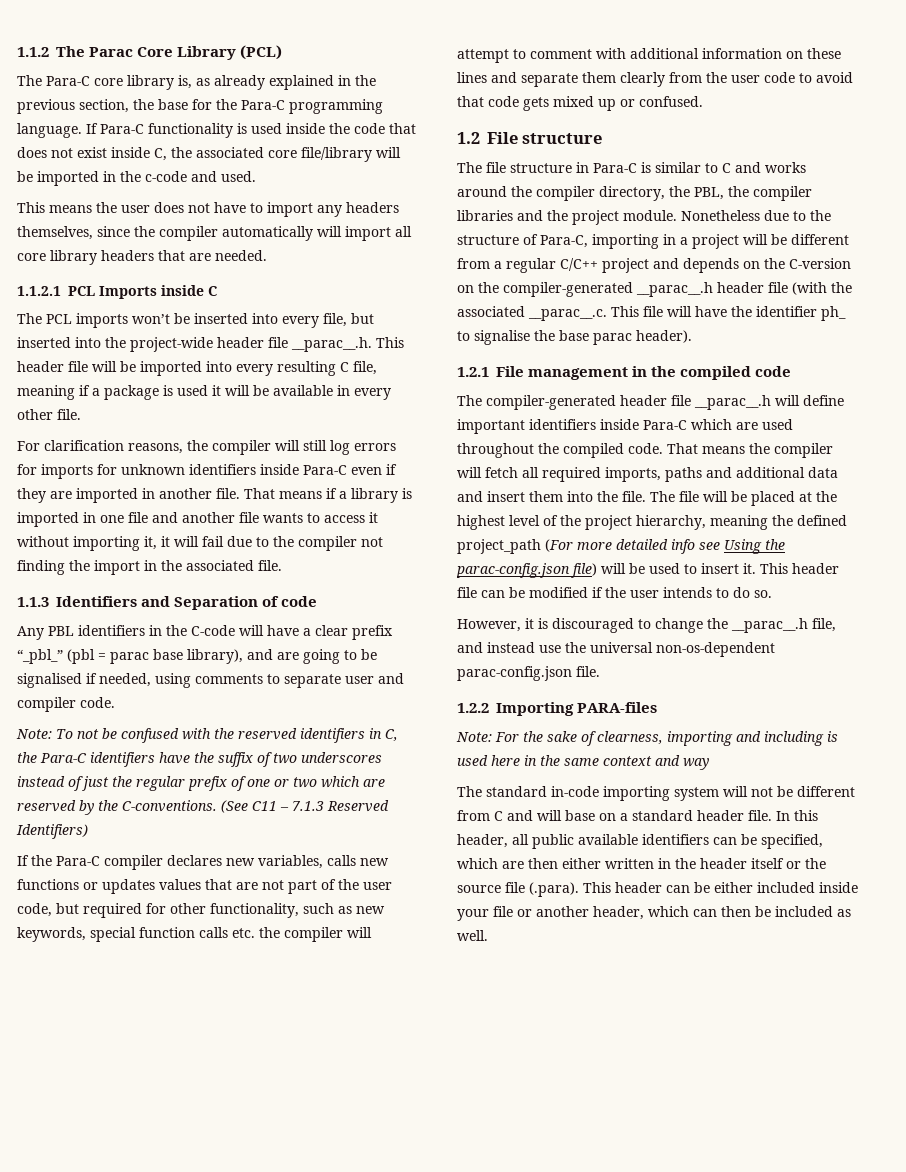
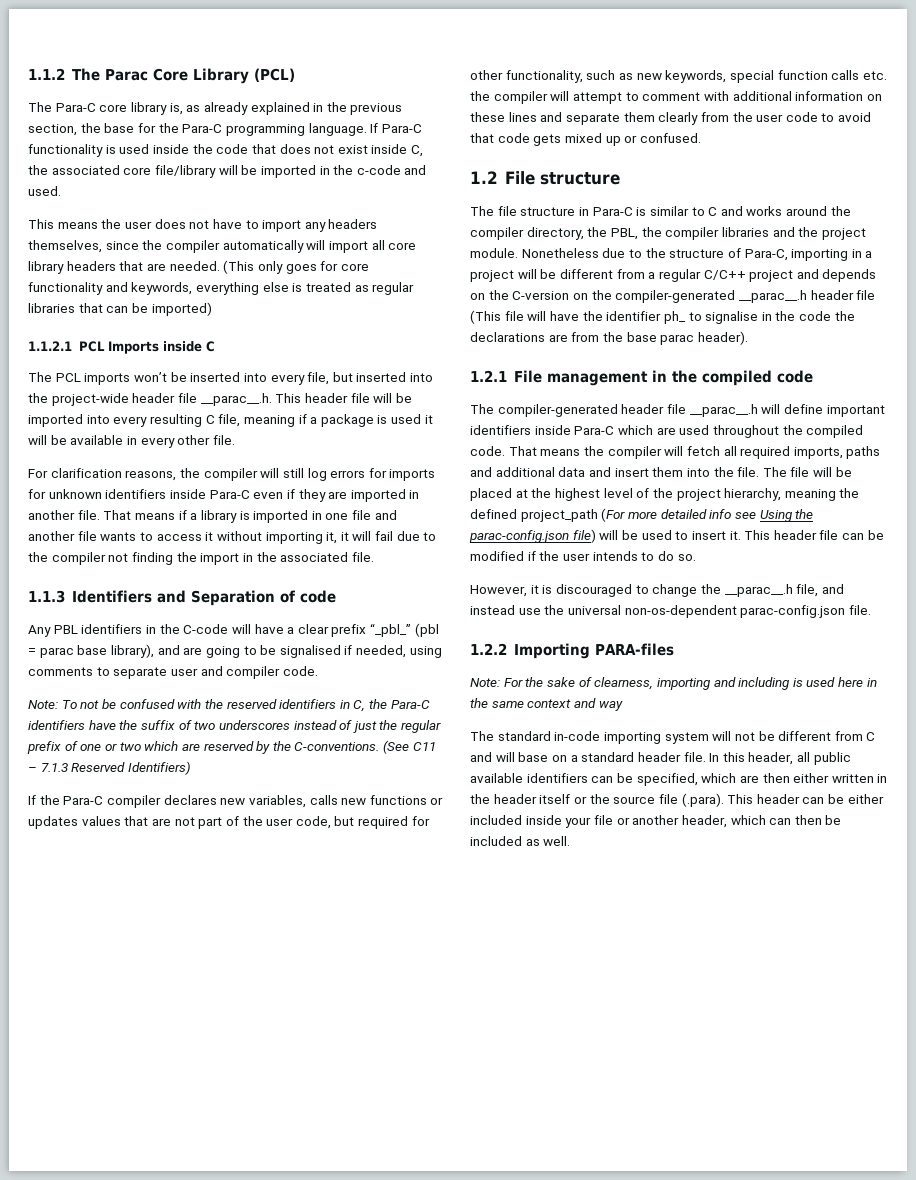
(267, 255) none -> [223,260,369,274] [28,282,415,295] [28,302,212,316] (This only goes for core functionality and keywords, everything else is treated as regular libraries that can be imported)
[792,282,852,295] [457,306,639,321] (with the associated __parac__.c. This -> [470,310,501,324] (This
(530, 337) none -> [761,311,855,321] [470,332,600,342] in the code the declarations are from

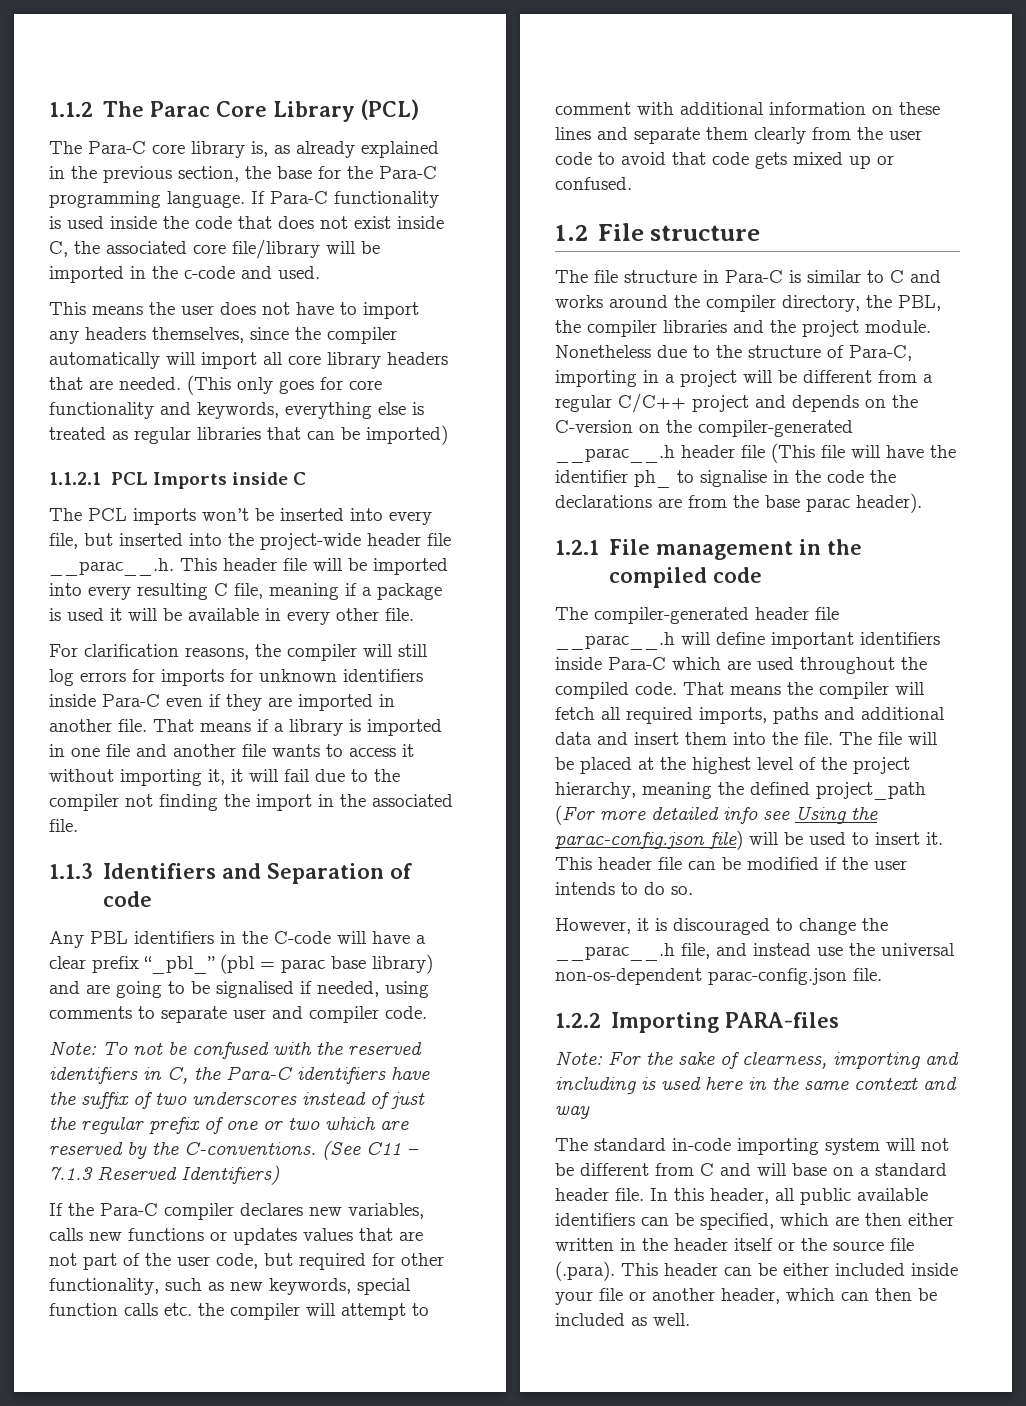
[110,644,154,658] library), -> [372,954,433,974] library)

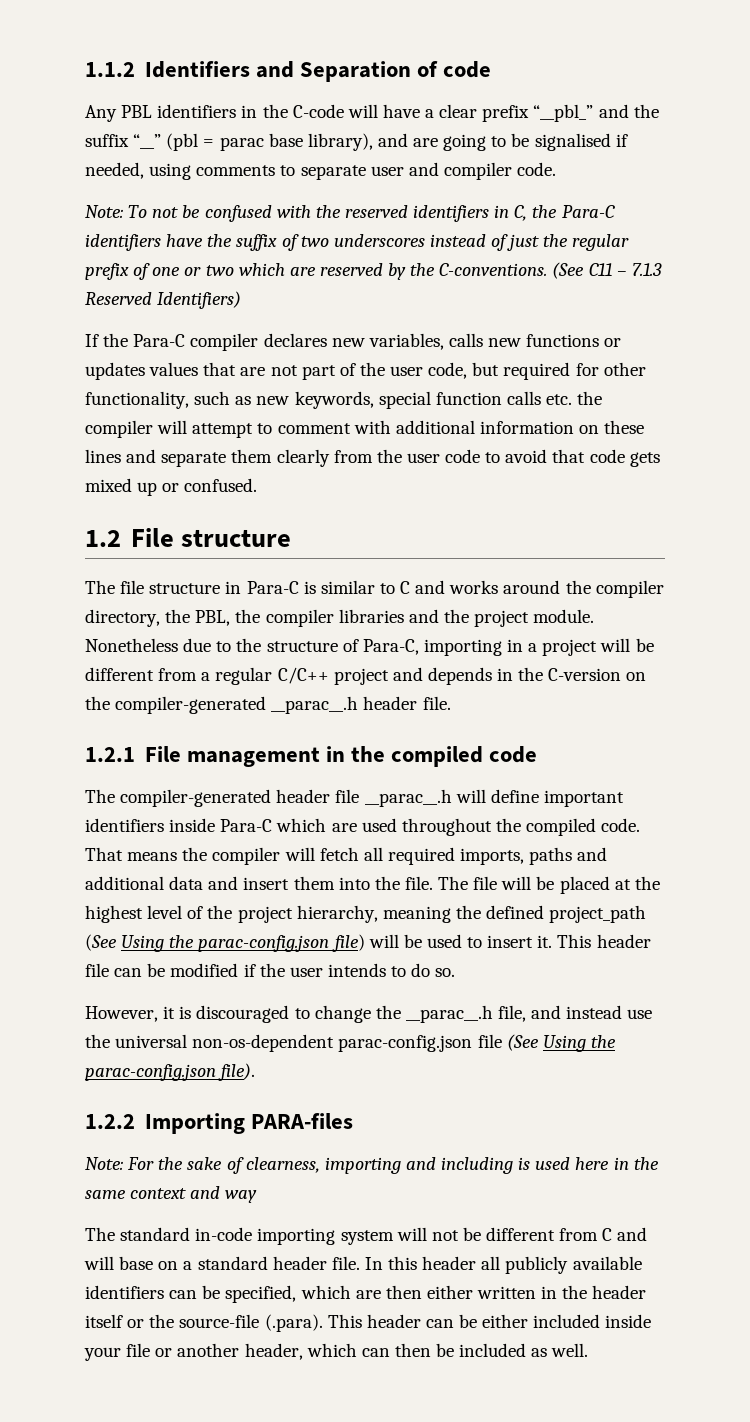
[102,99,419,122] [49,141,439,158] [49,166,437,183] [49,191,439,208] [49,216,444,229] [49,239,380,259] [49,266,320,283] [49,302,419,319] [49,327,397,344] [49,352,448,369] [49,375,382,395] [49,402,424,419] [49,425,448,445] [49,472,306,489] [49,508,432,525] [49,533,451,550] [49,558,448,576] [49,583,442,600] [49,608,414,625] [49,644,428,661] [49,669,423,686] [49,694,395,711] [49,719,442,736] [49,744,414,757] [49,769,400,786] [49,794,453,811] [49,819,78,832] [49,863,93,879] The Parac Core Library (PCL) // The Para-C core library is, as already explained in the previous section, the base for the Para-C programming language. If Para-C functionality is used inside the code that does not exist inside C, the associated core file/library will be imported in the c-code and used. // This means the user does not have to import any headers themselves, since the compiler automatically will import all core library headers that are needed. (This only goes for core functionality and keywords, everything else is treated as regular libraries that can be imported) // 1.1.2.1 PCL Imports inside C // The PCL imports won’t be inserted into every file, but inserted into the project-wide header file __parac__.h. This header file will be imported into every resulting C file, meaning if a package is used it will be available in every other file. // For clarification reasons, the compiler will still log errors for imports for unknown identifiers inside Para-C even if they are imported in another file. That means if a library is imported in one file and another file wants to access it without importing it, it will fail due to the compiler not finding the import in the associated file. // 1.1.3 -> (135, 69) none
[144,956,215,974] “_pbl_” -> [533,104,659,122] [85,134,162,149] “__pbl_” and the suffix “__”
[372,954,433,974] library) -> [307,133,373,151] library),
[865,399,886,408] on -> [497,668,514,681] in
[741,443,956,463] [555,470,896,488] [555,493,922,513] file (This file will have the identifier ph_ to signalise in the code the declarations are from the base parac header). -> [422,696,451,710] file.
[555,805,790,825] (For more detailed info see -> [85,934,117,951] (See
[853,968,882,981] file. -> [477,1034,616,1052] [85,1063,256,1081] file (See Using the parac-config.json file).
[710,1188,851,1205] header, all public -> [422,1256,569,1274] header all publicly
[833,1238,914,1251] source file -> [179,1314,260,1328] source-file

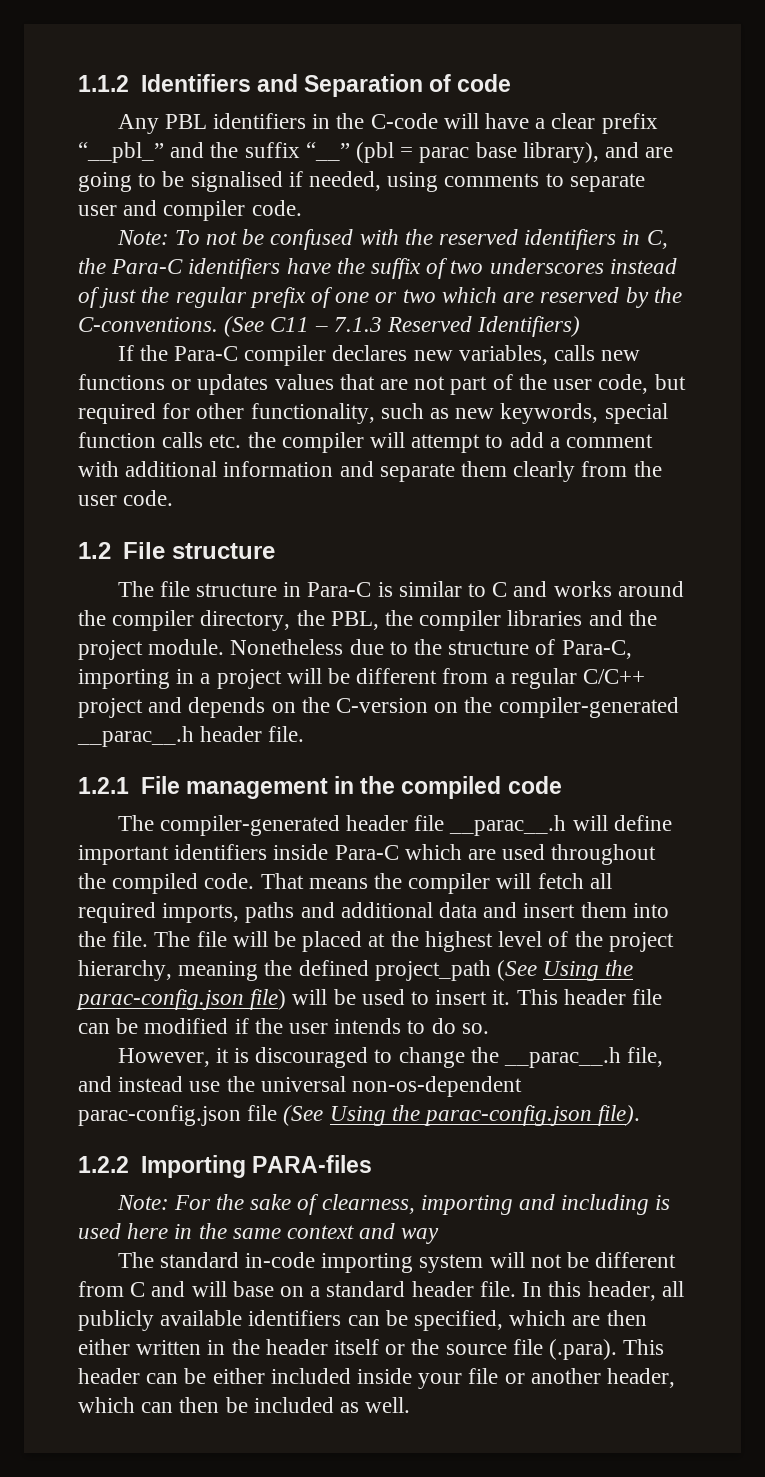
(273, 428) none -> [509,432,560,448] add a
[579,420,645,434] [85,449,121,463] on these lines -> (334, 469) none
[445,449,660,467] [85,478,258,496] code to avoid that code gets mixed up or confused. -> [123,490,174,506] code.
[497,668,514,681] in -> [271,702,296,713] on
[422,1256,477,1270] header -> [587,1281,656,1301] header,
[179,1314,260,1328] source-file -> [445,1339,543,1355] source file

